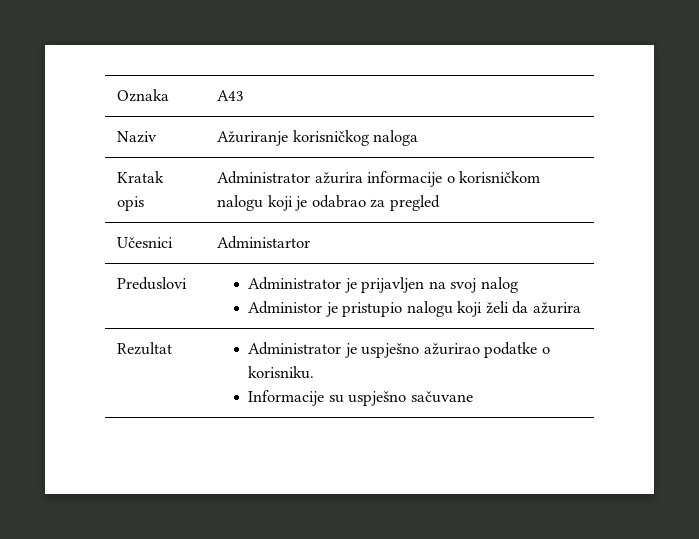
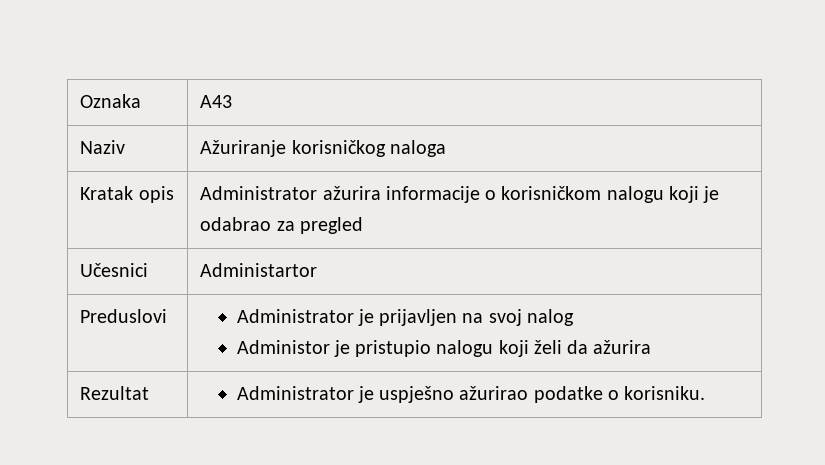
[248,390,473,406] // Informacije su uspješno sačuvane -> (706, 393) none

